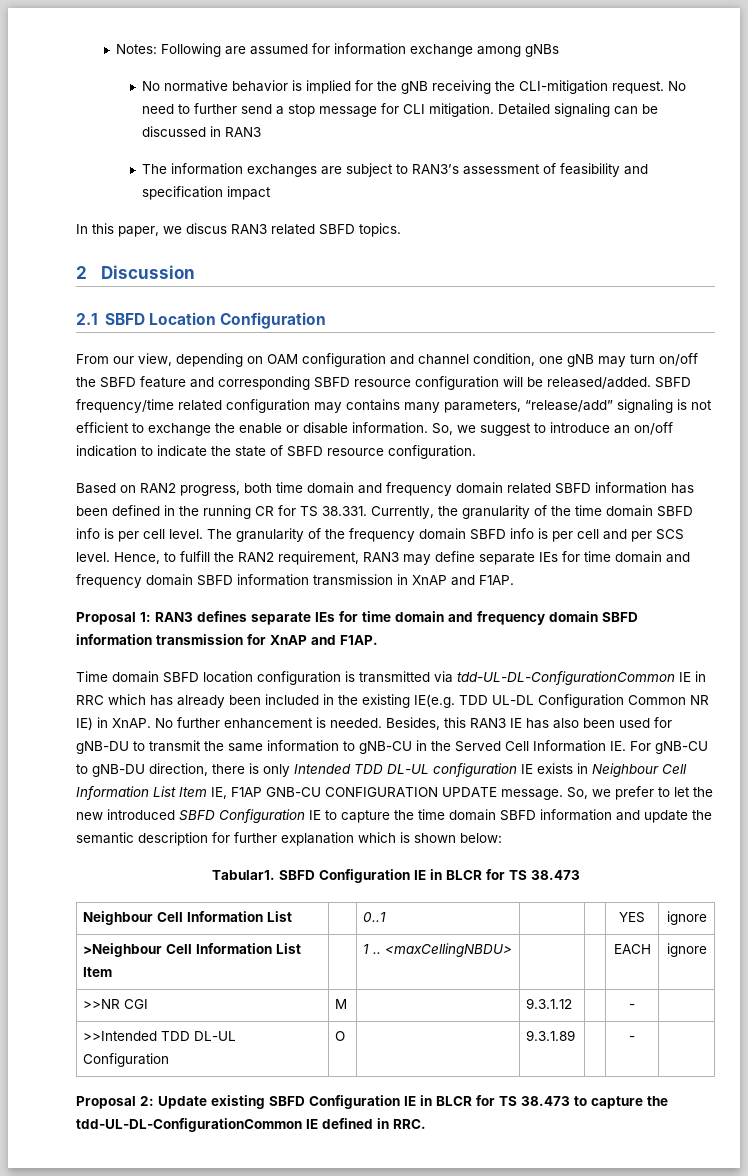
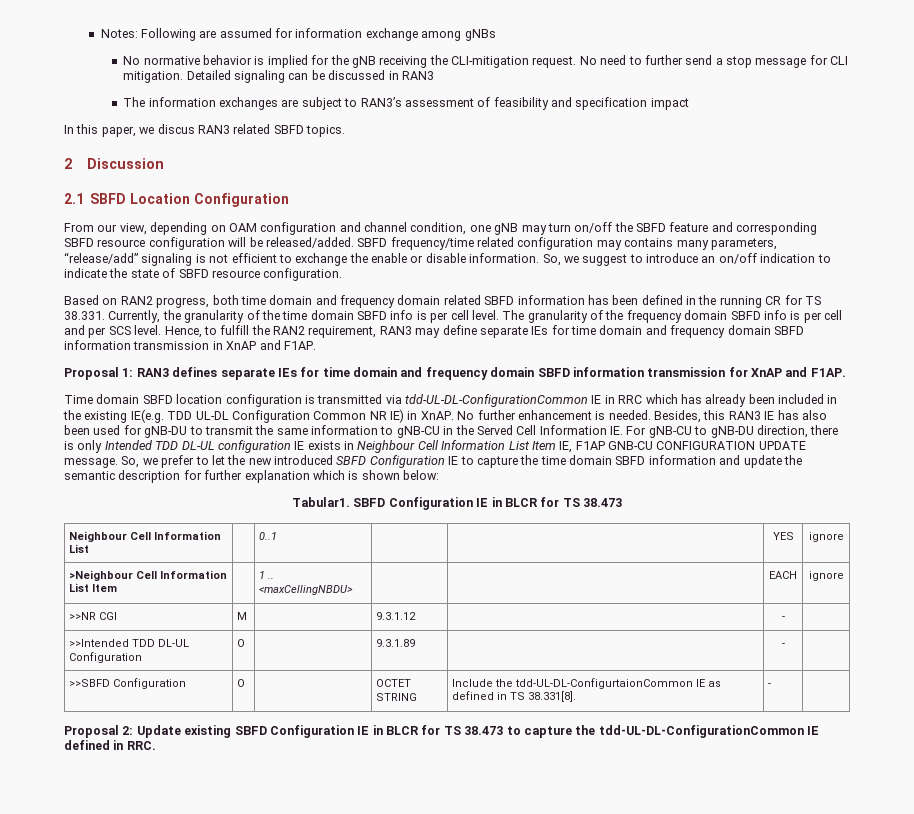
(635, 1038) none -> [69,678,187,689] [237,679,246,687] [376,679,412,687] [376,693,418,701] [452,678,722,689] [452,691,577,702] [768,683,772,687] // >>SBFD Configuration | O | | OCTET STRING | Include the tdd-UL-DL-ConfigurtaionCommon IE as defined in TS 38.331[8]. | - |

